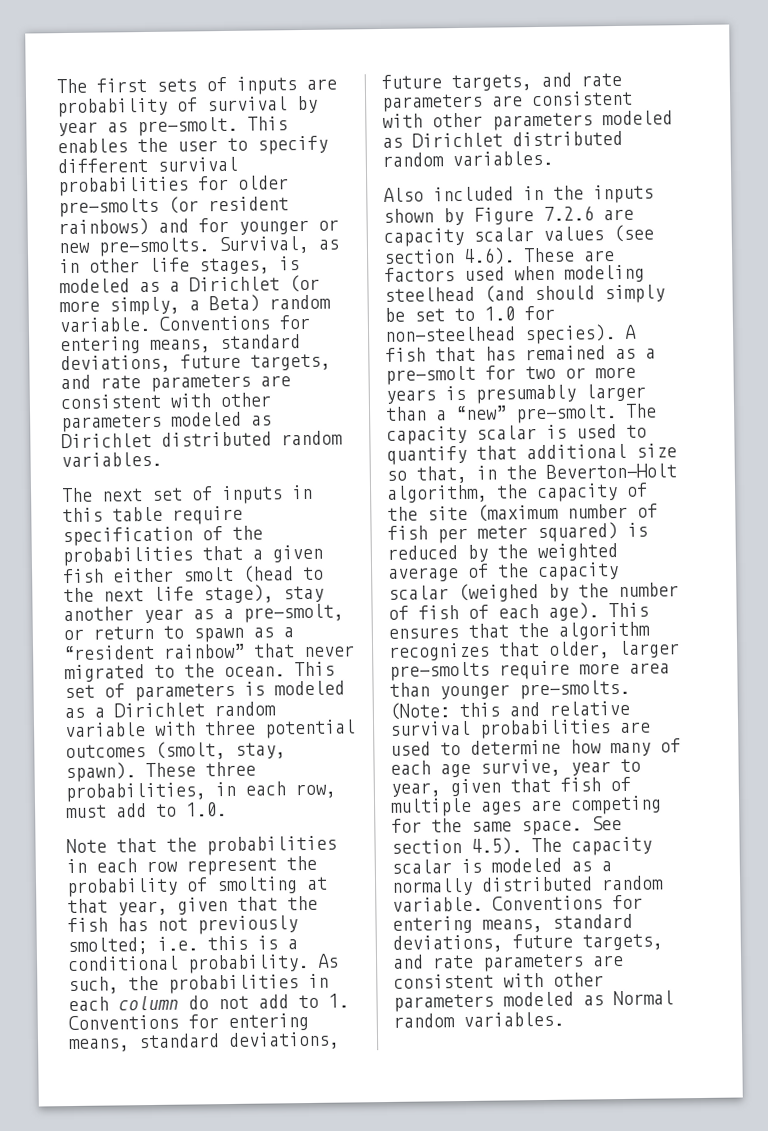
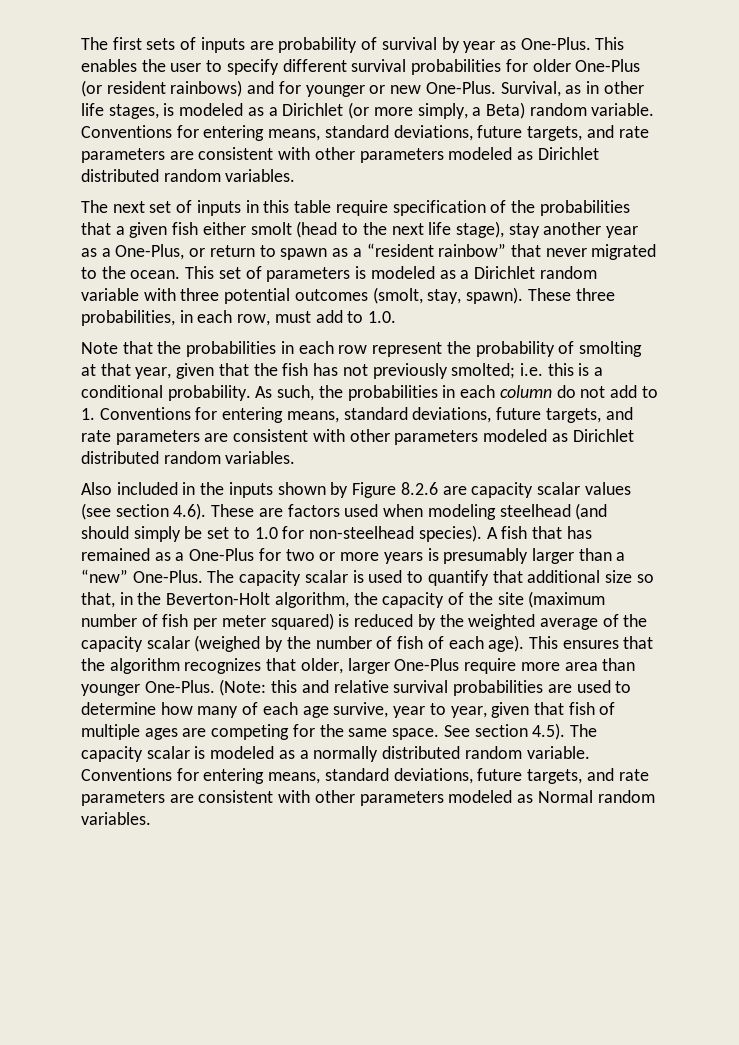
[137,116,238,137] pre-smolt. -> [520,37,591,50] One-Plus.
[58,197,159,218] pre-smolts -> [575,59,641,72] One-Plus
[98,237,210,257] pre-smolts. -> [425,81,496,94] One-Plus.
[243,603,344,623] pre-smolt, -> [115,244,185,260] One-Plus,
[543,205,594,221] 7.2.6 -> [400,482,438,495] 8.2.6
[385,365,476,385] pre-smolt -> [189,548,255,561] One-Plus
[515,404,617,424] pre-smolt. -> [132,570,203,583] One-Plus.
[389,661,490,681] pre-smolts -> [394,658,460,671] One-Plus
[519,679,630,700] pre-smolts. -> [144,680,215,693] One-Plus.

